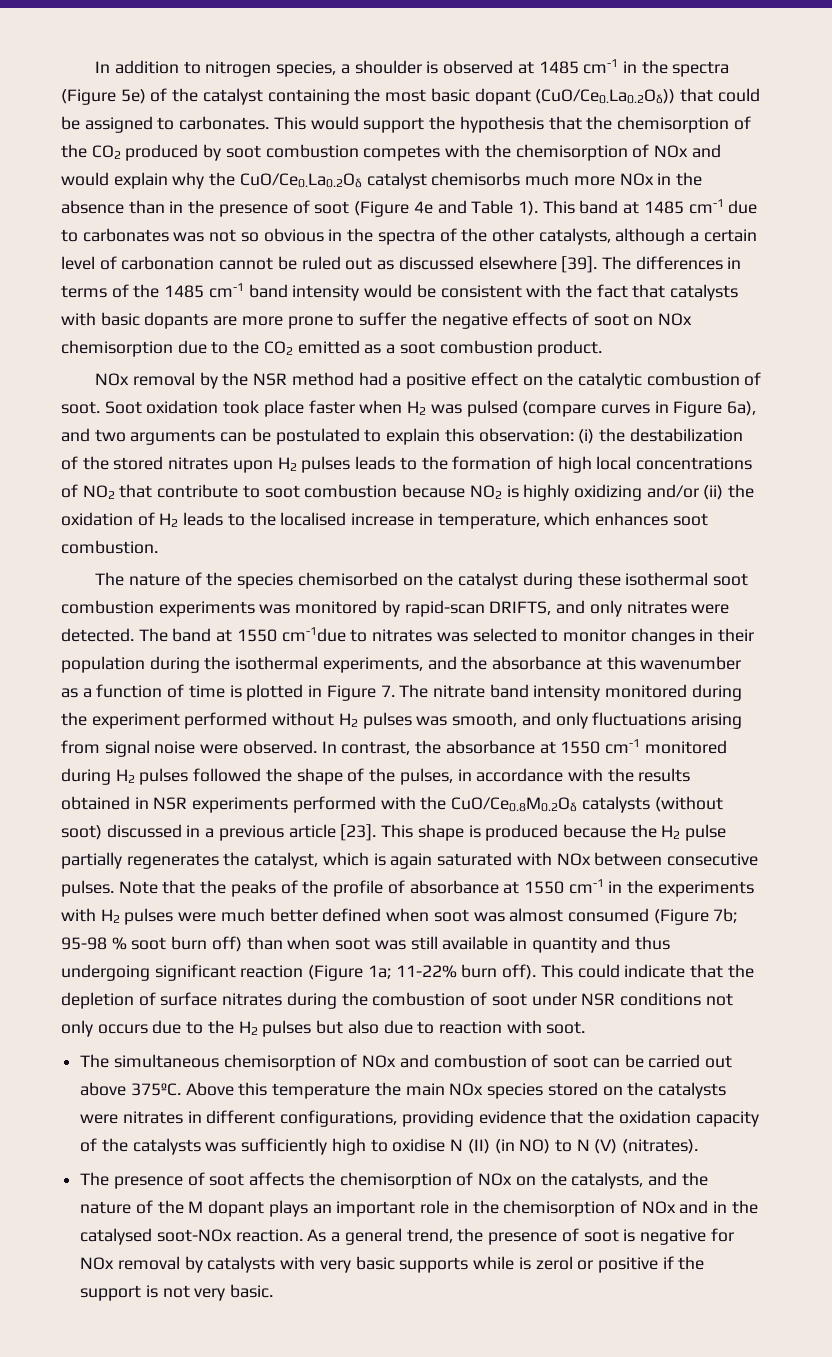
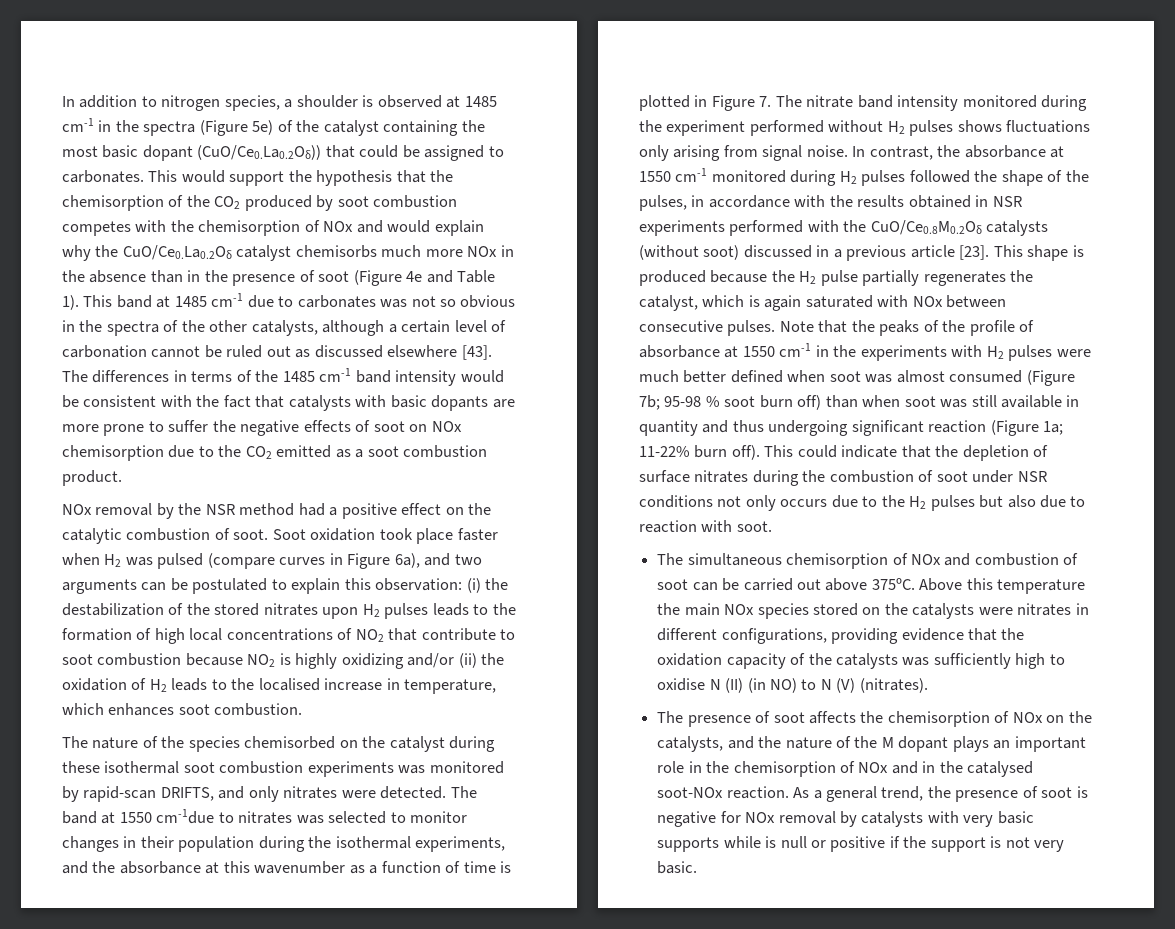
[561,256,598,273] [39]. -> [461,345,492,360] [43].
[416,712,742,729] [61,740,317,757] was smooth, and only fluctuations arising from signal noise were observed. -> [957,120,1091,133] [639,145,848,161] shows fluctuations only arising from signal noise.
[535,1256,573,1270] zerol -> [780,836,807,848] null

